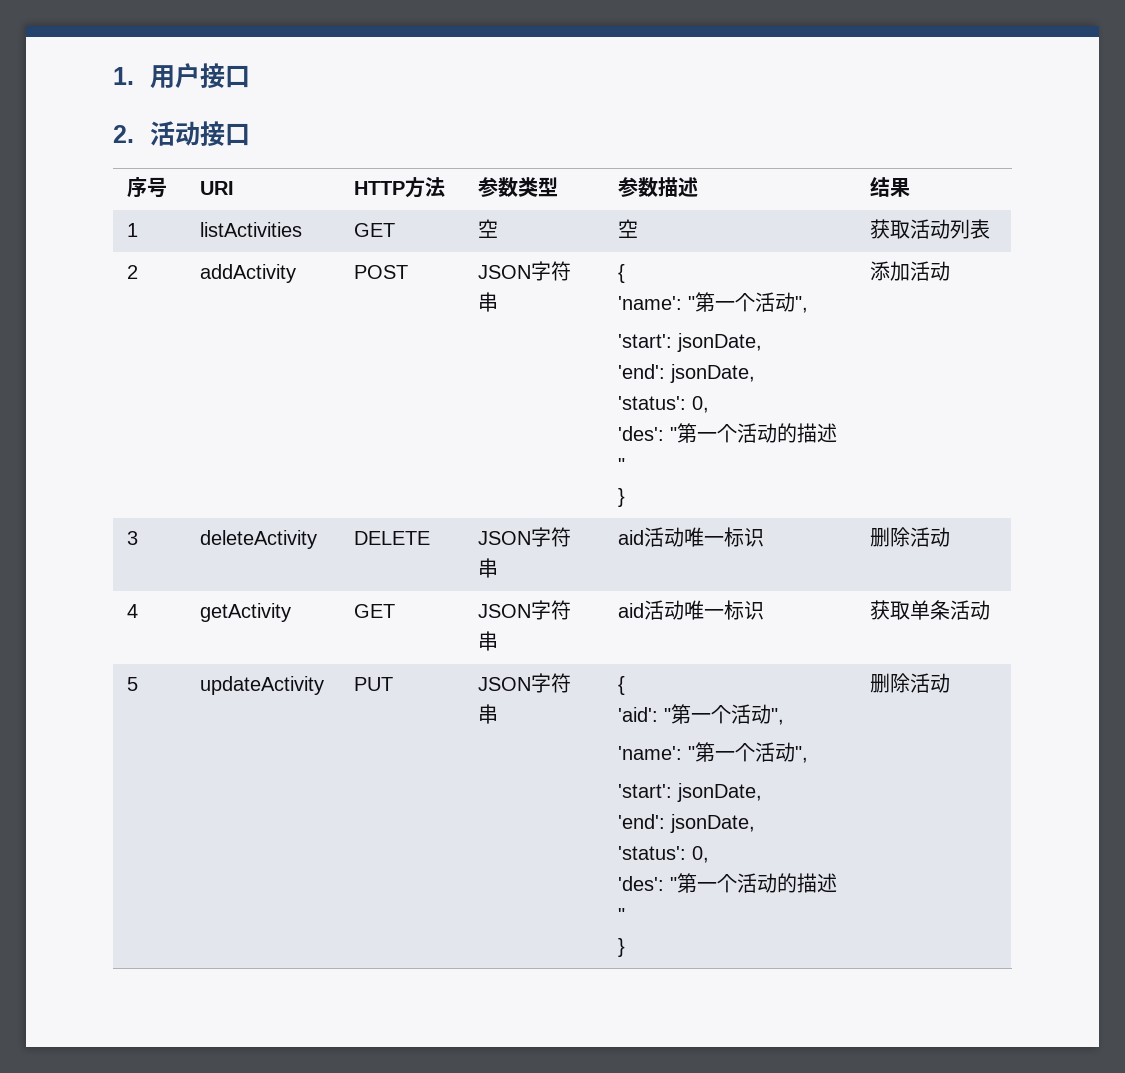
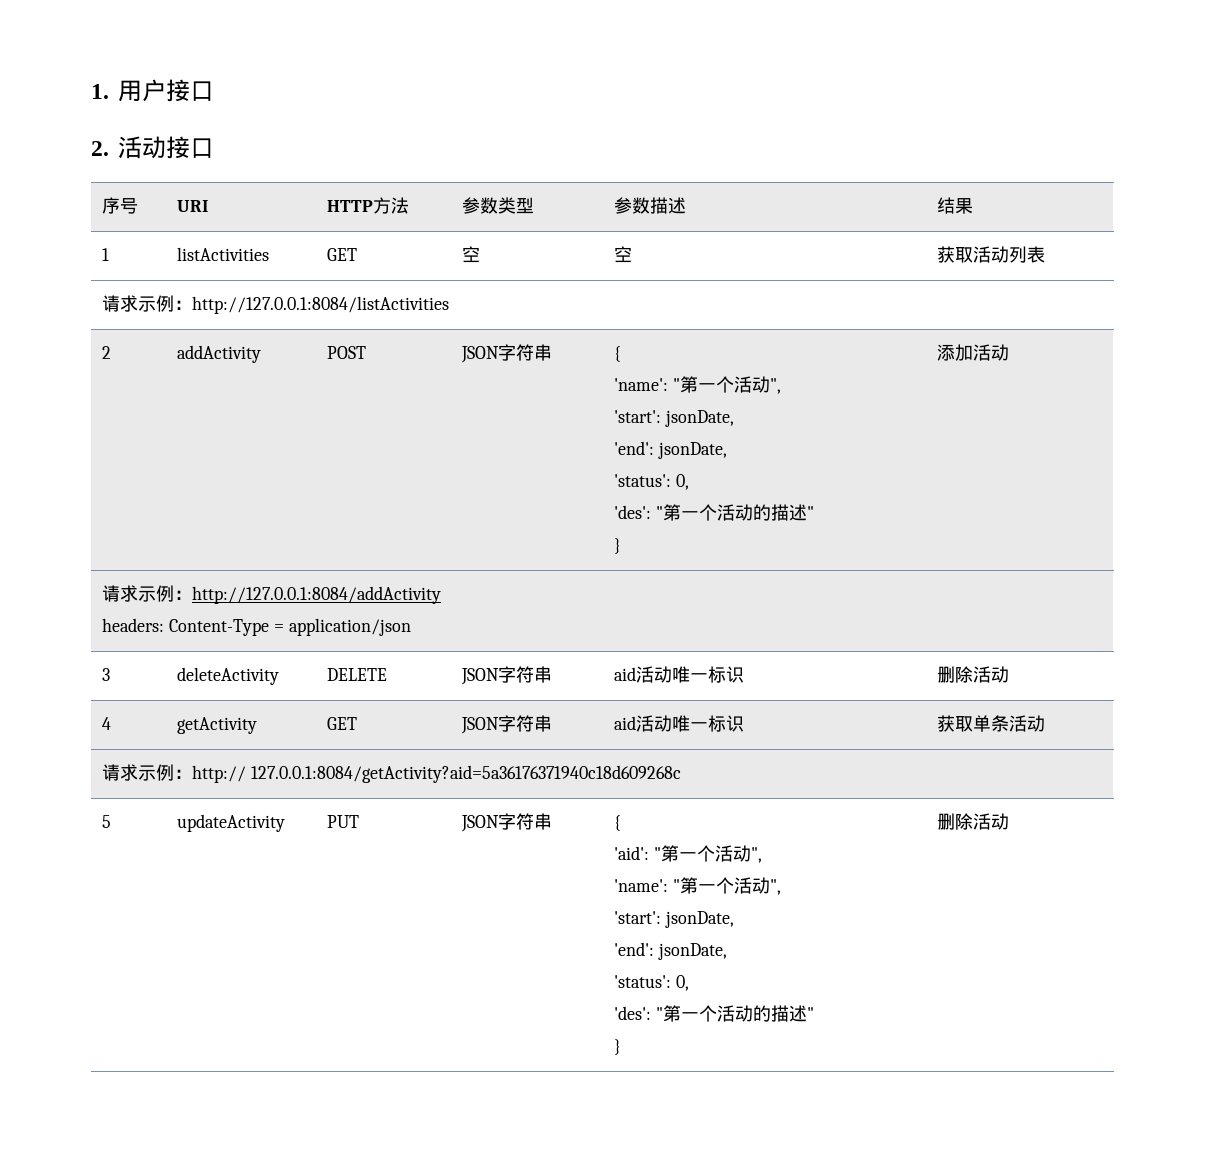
(991, 229) none -> [101,295,449,314] // 请求示例：http://127.0.0.1:8084/listActivities
(951, 271) none -> [101,585,441,604] [101,618,411,636] // 请求示例：http://127.0.0.1:8084/addActivity // headers: Content-Type = application/json
(991, 610) none -> [101,764,681,783] // 请求示例：http:// 127.0.0.1:8084/getActivity?aid=5a36176371940c18d609268c

